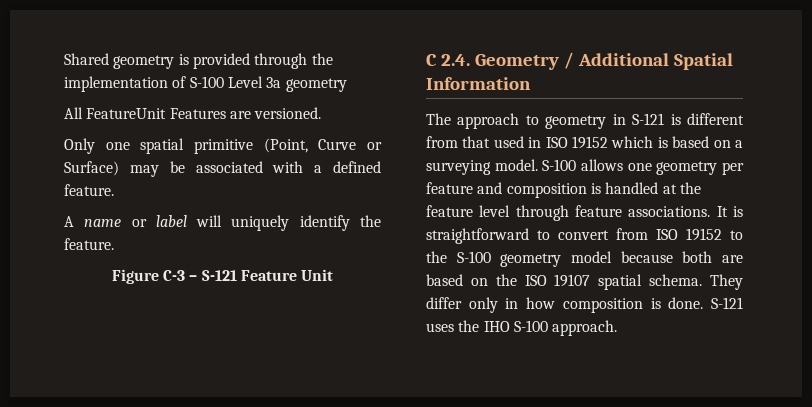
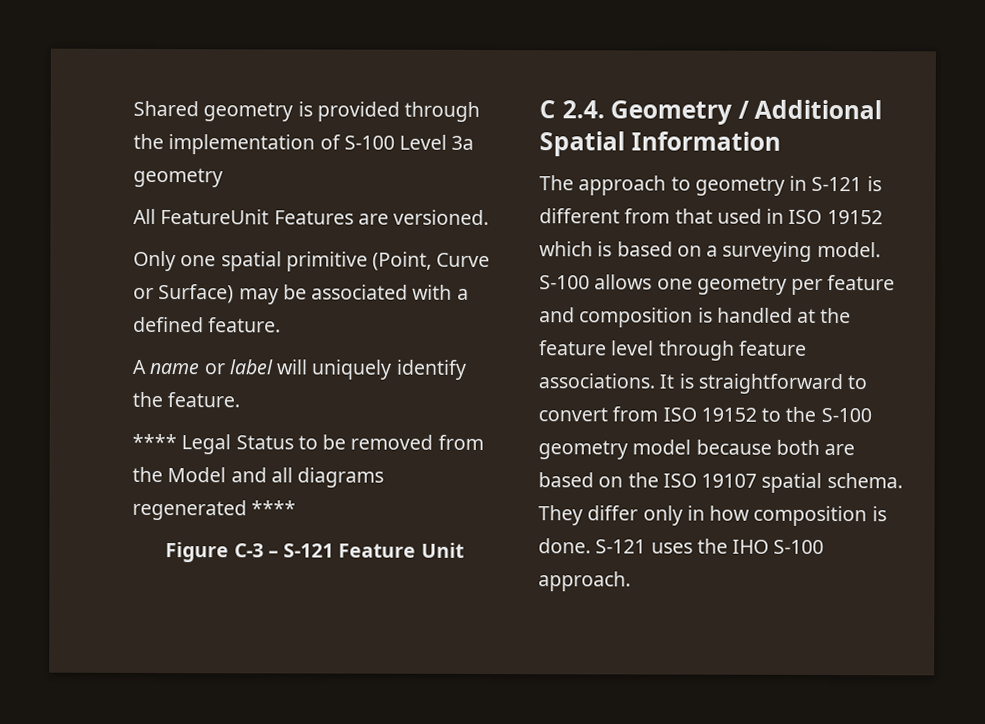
(114, 244) none -> [132,433,484,455] [132,466,385,488] [132,499,297,521] // **** Legal Status to be removed from the Model and all diagrams regenerated ****

